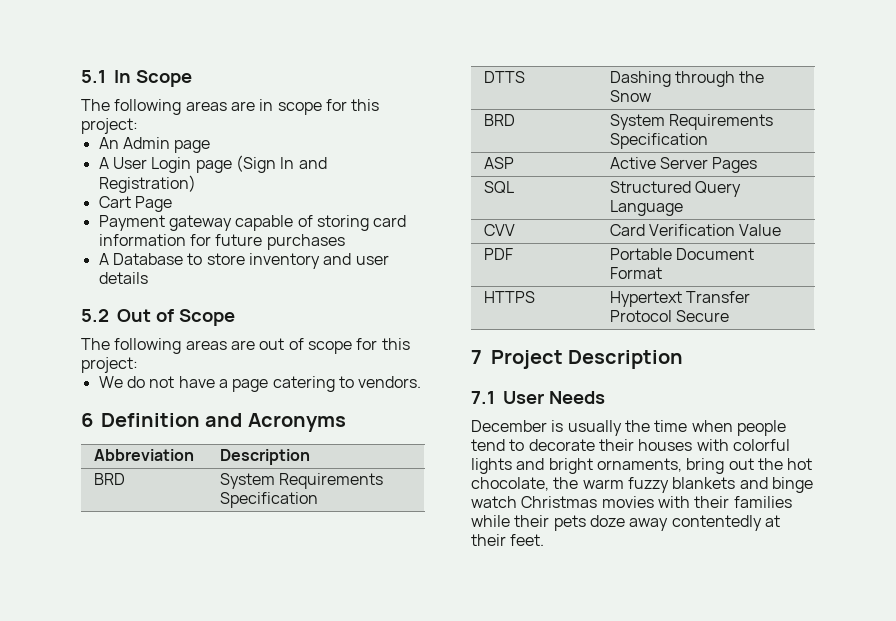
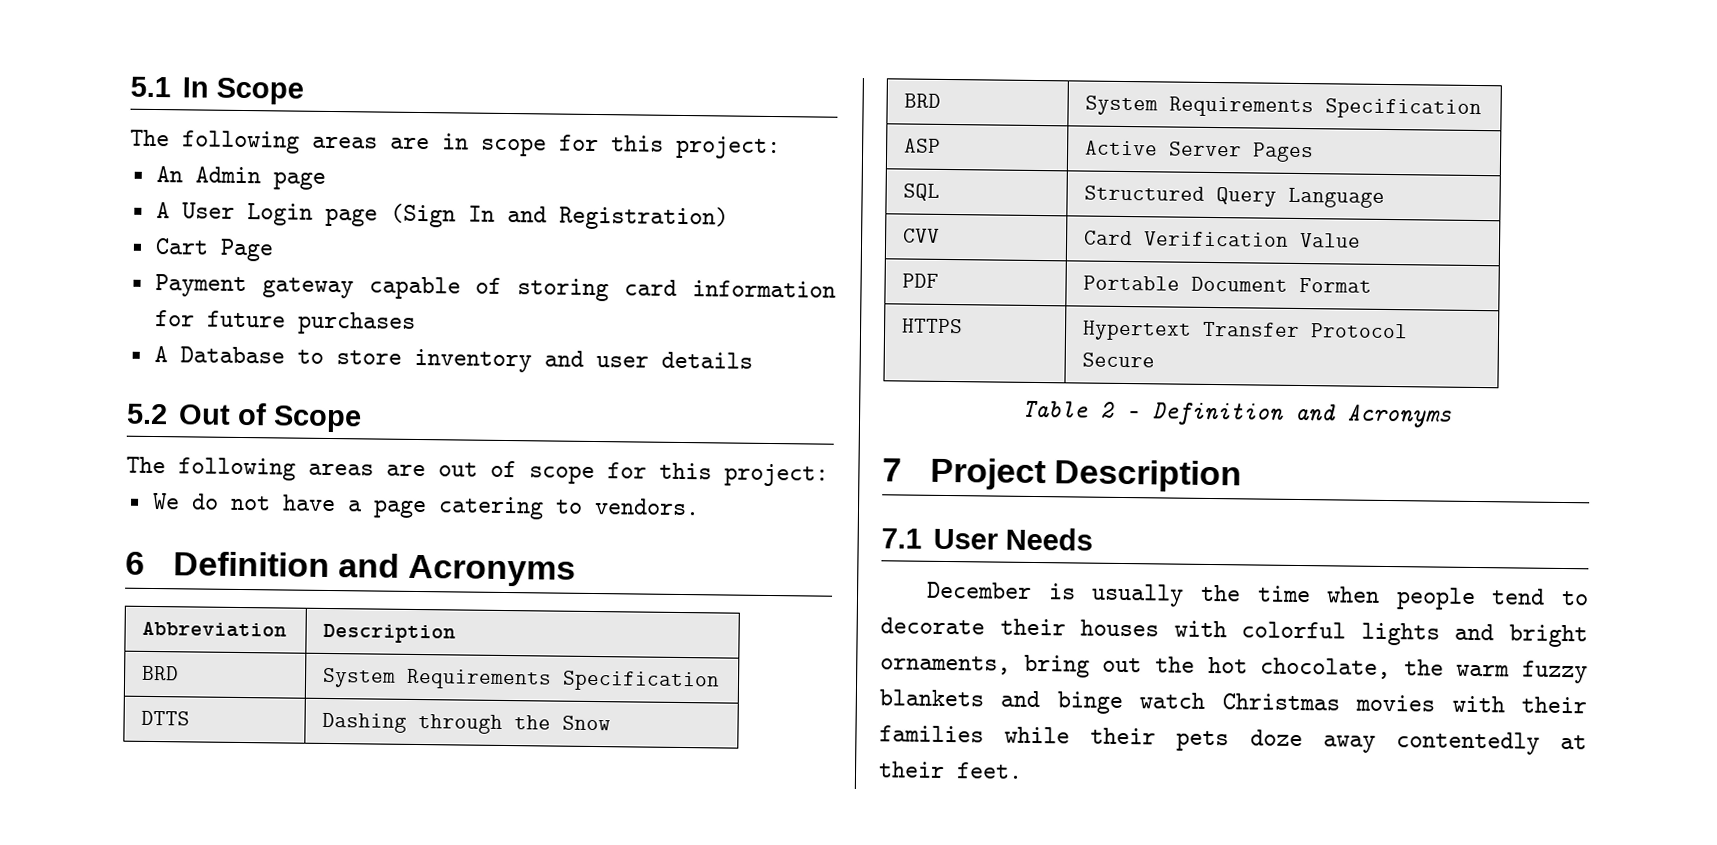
(730, 316) none -> [1022,400,1452,428] // Table 2 - Definition and Acronyms

